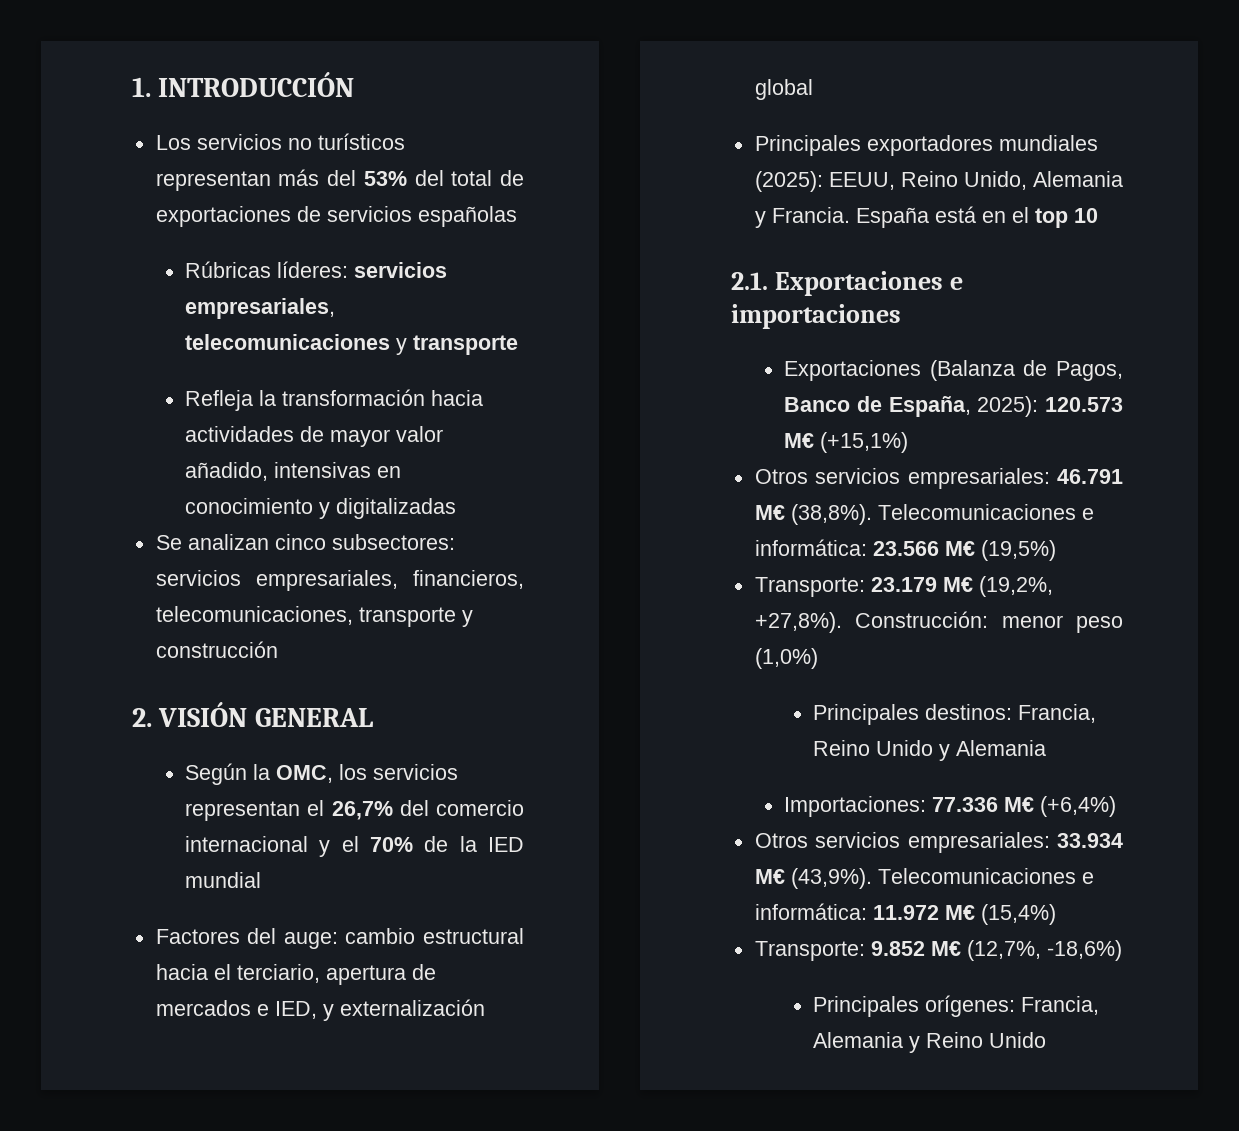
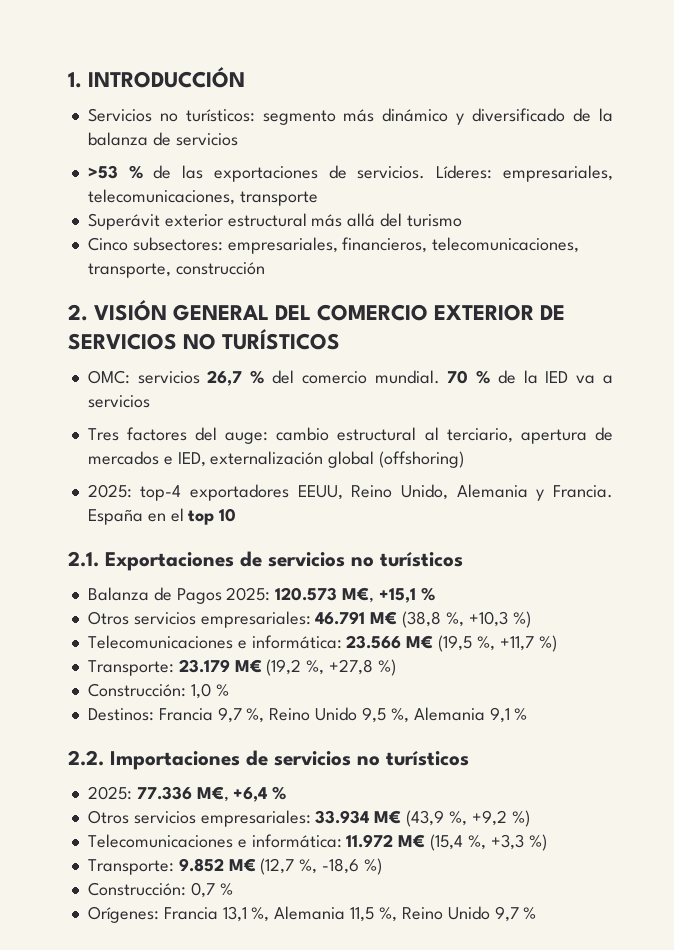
[155,133,405,150] [155,169,524,191] [155,206,517,227] [185,261,448,278] [185,298,336,319] [185,334,519,355] [185,389,484,411] [185,426,444,447] [185,462,402,481] [185,498,457,519] [155,534,455,550] [155,570,241,586] Los servicios no turísticos representan más del 53% del total de exportaciones de servicios españolas // Rúbricas líderes: servicios empresariales, telecomunicaciones y transporte // Refleja la transformación hacia actividades de mayor valor añadido, intensivas en conocimiento y digitalizadas // Se analizan cinco subsectores: servicios -> [87,108,613,125] [87,132,238,146] [87,165,613,182] [87,189,318,206] [87,213,462,230] [87,237,223,251] Servicios no turísticos: segmento más dinámico y diversificado de la balanza de servicios // >53 % de las exportaciones de servicios. Líderes: empresariales, telecomunicaciones, transporte // Superávit exterior estructural más allá del turismo // Cinco subsectores:
[358,607,473,627] transporte y -> [87,263,171,278] transporte,
[185,763,459,785] [185,800,524,821] [185,836,524,857] [185,872,262,888] [155,929,240,944] // Según la OMC, los servicios representan el 26,7% del comercio internacional y el 70% de la IED mundial // Factores -> [275,304,566,321] [68,329,341,350] [87,370,613,386] [87,395,150,408] [87,427,187,441] DEL COMERCIO EXTERIOR DE SERVICIOS NO TURÍSTICOS // OMC: servicios 26,7 % del comercio mundial. 70 % de la IED va a servicios // Tres factores
[155,964,231,980] hacia el -> [424,427,439,441] al
[322,1004,334,1021] y -> (206, 459) none
[754,135,1098,156] [754,171,823,192] // Principales exportadores mundiales (2025): -> [379,451,465,468] [87,484,290,501] (offshoring) // 2025: top-4 exportadores
[934,206,976,223] está -> (143, 517) none
[949,277,963,290] [731,304,901,329] [784,360,1123,381] [784,396,1123,417] [784,432,909,453] e importaciones // Exportaciones (Balanza de Pagos, Banco de España, 2025): 120.573 M€ (+15,1%) -> [240,551,463,567] [87,587,435,604] de servicios no turísticos // Balanza de Pagos 2025: 120.573 M€, +15,1 %
[790,504,872,525] (38,8%). -> [402,611,531,628] (38,8 %, +10,3 %) //
[980,540,1056,561] (19,5%) -> [438,635,557,652] (19,5 %, +11,7 %)
[978,576,1053,597] [754,611,1123,633] [754,648,818,669] [813,704,1097,725] [813,740,1047,761] [784,796,1117,817] (19,2%, +27,8%). Construcción: menor peso (1,0%) // Principales destinos: Francia, Reino Unido y Alemania // Importaciones: 77.336 M€ (+6,4%) -> [266,659,396,676] [87,683,229,699] [87,707,528,723] [68,750,469,770] [87,786,287,802] (19,2 %, +27,8 %) // Construcción: 1,0 % // Destinos: Francia 9,7 %, Reino Unido 9,5 %, Alemania 9,1 % // 2.2. Importaciones de servicios no turísticos // 2025: 77.336 M€, +6,4 %
[790,868,872,889] (43,9%). -> [406,810,530,827] (43,9 %, +9,2 %) //
[980,904,1056,925] (15,4%) -> [430,834,547,851] (15,4 %, +3,3 %)
[966,940,1122,961] [813,995,1100,1017] [813,1032,1047,1053] (12,7%, -18,6%) // Principales orígenes: Francia, Alemania y Reino Unido -> [260,858,382,875] [87,882,233,898] [87,906,537,923] (12,7 %, -18,6 %) // Construcción: 0,7 % // Orígenes: Francia 13,1 %, Alemania 11,5 %, Reino Unido 9,7 %

